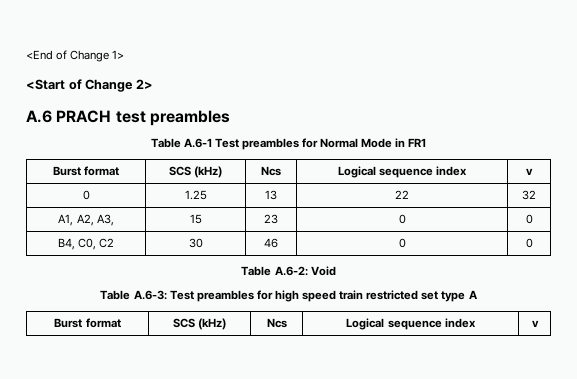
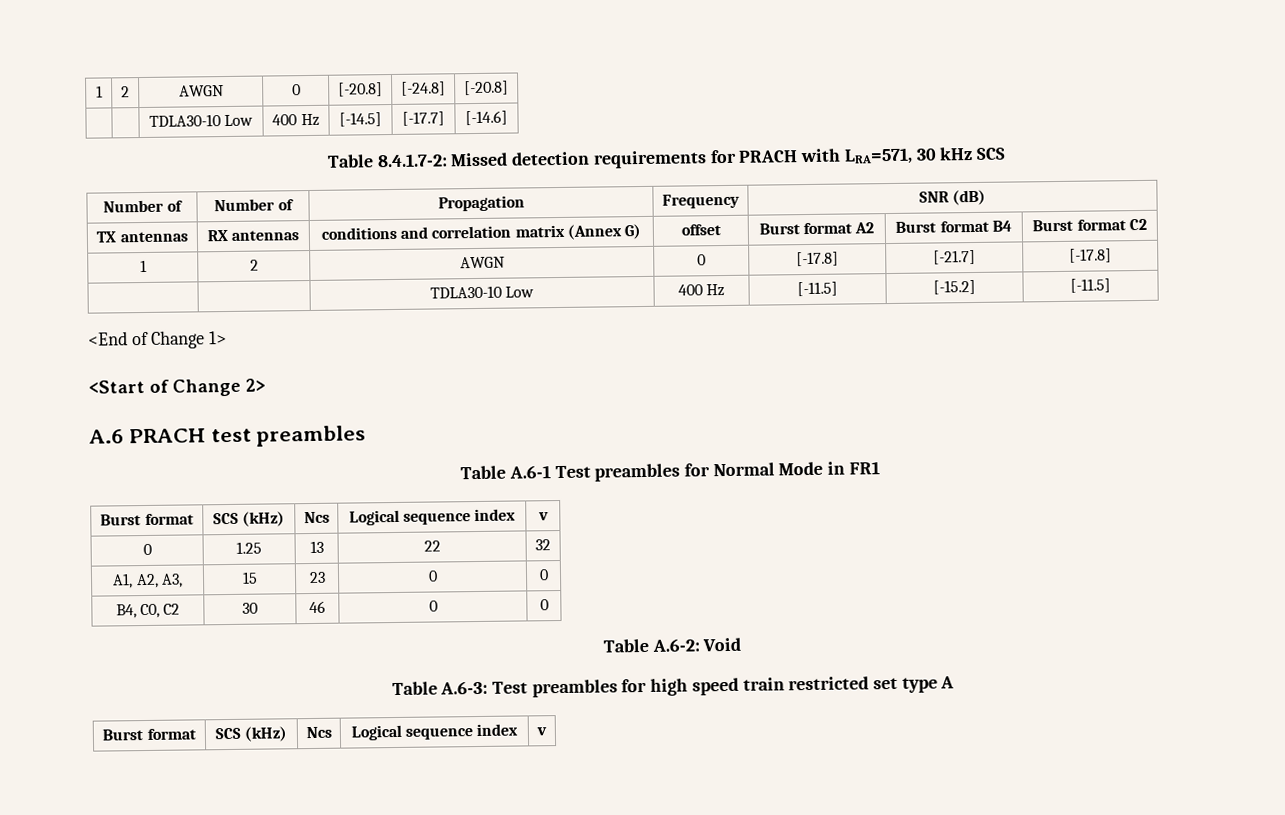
(26, 55) none -> [95,85,103,98] [121,86,130,98] [178,85,224,97] [291,84,301,96] [338,82,383,97] [401,81,446,96] [464,80,509,96] [148,114,254,127] [272,113,320,127] [339,112,382,127] [402,111,445,126] [465,110,508,126] [327,147,1006,169] [103,199,183,213] [214,198,294,212] [437,195,525,212] [662,193,740,209] [918,189,987,206] [96,231,188,243] [206,229,300,242] [320,223,642,240] [680,224,721,236] [758,222,875,235] [895,220,1012,233] [1032,218,1147,232] [139,259,147,273] [249,259,259,271] [459,256,505,269] [697,254,706,266] [796,251,839,267] [933,249,976,265] [1069,248,1112,263] [429,285,535,299] [677,283,726,297] [797,281,838,297] [933,279,976,295] [1070,278,1111,293] 1 | 2 | AWGN | 0 | [-20.8] | [-24.8] | [-20.8] // | | TDLA30-10 Low | 400 Hz | [-14.5] | [-17.7] | [-14.6] // Table 8.4.1.7-2: Missed detection requirements for PRACH with LRA=571, 30 kHz SCS // Number of | Number of | Propagation | Frequency | SNR (dB) // TX antennas | RX antennas | conditions and correlation matrix (Annex G) | offset | Burst format A2 | Burst format B4 | Burst format C2 // 1 | 2 | AWGN | 0 | [-17.8] | [-21.7] | [-17.8] // | | TDLA30-10 Low | 400 Hz | [-11.5] | [-15.2] | [-11.5] //

